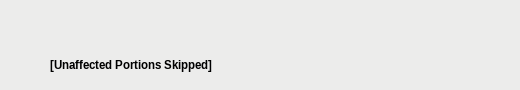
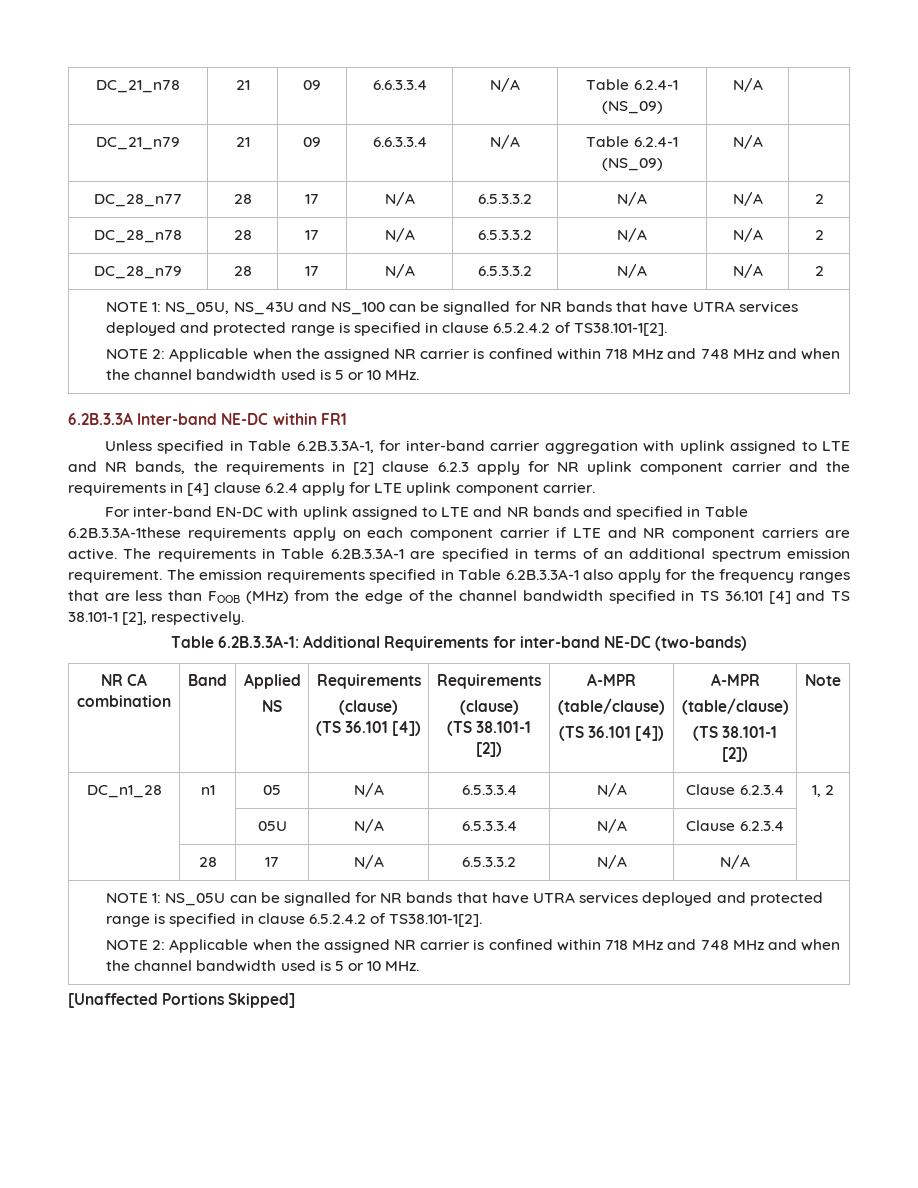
(50, 66) none -> [96,80,180,93] [235,80,250,90] [303,80,321,90] [372,80,427,90] [490,78,520,92] [586,79,678,90] [601,101,663,114] [732,78,763,92] [96,137,180,150] [235,137,250,147] [303,137,321,147] [372,137,427,147] [490,135,520,149] [586,136,678,147] [601,158,663,171] [732,135,763,149] [94,194,182,207] [233,194,252,204] [305,194,319,204] [384,192,415,206] [478,194,532,204] [617,192,647,206] [732,192,763,206] [814,194,824,204] [94,230,182,243] [233,230,252,240] [305,230,319,240] [384,228,415,242] [478,230,532,240] [617,228,647,242] [732,228,763,242] [814,230,824,240] [94,266,182,279] [233,266,252,276] [305,266,319,276] [384,264,415,278] [478,266,532,276] [617,264,647,278] [732,264,763,278] [814,266,824,276] [106,301,798,315] [106,322,667,336] [106,348,841,362] [106,369,420,381] [68,412,347,425] [104,440,851,454] [68,461,850,475] [68,482,595,496] [104,506,748,520] [68,527,850,541] [68,548,850,562] [68,569,851,583] [68,590,850,604] [68,611,245,625] [170,635,748,651] [100,673,148,686] [77,695,171,707] [188,674,227,686] [243,673,301,689] [262,700,282,712] [316,674,421,689] [339,700,398,715] [315,721,422,736] [437,674,541,689] [459,700,519,715] [446,721,532,736] [476,742,502,757] [587,673,636,686] [558,698,665,715] [558,726,665,741] [710,673,760,686] [681,698,789,715] [692,726,778,741] [722,747,748,762] [805,674,841,686] [86,785,162,798] [200,785,215,795] [263,785,281,795] [353,783,384,797] [461,785,517,795] [596,783,627,797] [686,784,784,795] [811,785,835,797] [257,821,287,831] [353,819,384,833] [461,821,517,831] [596,819,627,833] [686,820,784,831] [198,857,217,867] [265,857,279,867] [353,855,384,869] [462,857,516,867] [596,855,627,869] [720,855,750,869] [106,892,823,906] [106,913,483,927] [106,939,841,953] [106,960,420,972] DC_21_n78 | 21 | 09 | 6.6.3.3.4 | N/A | Table 6.2.4-1 (NS_09) | N/A | // DC_21_n79 | 21 | 09 | 6.6.3.3.4 | N/A | Table 6.2.4-1 (NS_09) | N/A | // DC_28_n77 | 28 | 17 | N/A | 6.5.3.3.2 | N/A | N/A | 2 // DC_28_n78 | 28 | 17 | N/A | 6.5.3.3.2 | N/A | N/A | 2 // DC_28_n79 | 28 | 17 | N/A | 6.5.3.3.2 | N/A | N/A | 2 // NOTE 1: NS_05U, NS_43U and NS_100 can be signalled for NR bands that have UTRA services deployed and protected range is specified in clause 6.5.2.4.2 of TS38.101-1[2]. // NOTE 2: Applicable when the assigned NR carrier is confined within 718 MHz and 748 MHz and when the channel bandwidth used is 5 or 10 MHz. // 6.2B.3.3A Inter-band NE-DC within FR1 // Unless specified in Table 6.2B.3.3A-1, for inter-band carrier aggregation with uplink assigned to LTE and NR bands, the requirements in [2] clause 6.2.3 apply for NR uplink component carrier and the requirements in [4] clause 6.2.4 apply for LTE uplink component carrier. // For inter-band EN-DC with uplink assigned to LTE and NR bands and specified in Table 6.2B.3.3A-1these requirements apply on each component carrier if LTE and NR component carriers are active. The requirements in Table 6.2B.3.3A-1 are specified in terms of an additional spectrum emission requirement. The emission requirements specified in Table 6.2B.3.3A-1 also apply for the frequency ranges that are less than FOOB (MHz) from the edge of the channel bandwidth specified in TS 36.101 [4] and TS 38.101-1 [2], respectively. // Table 6.2B.3.3A-1: Additional Requirements for inter-band NE-DC (two-bands) // NR CA combination | Band | Applied // NS | Requirements // (clause) // (TS 36.101 [4]) | Requirements // (clause) // (TS 38.101-1 [2]) | A-MPR // (table/clause) // (TS 36.101 [4]) | A-MPR // (table/clause) // (TS 38.101-1 [2]) | Note // DC_n1_28 | n1 | 05 | N/A | 6.5.3.3.4 | N/A | Clause 6.2.3.4 | 1, 2 // | | 05U | N/A | 6.5.3.3.4 | N/A | Clause 6.2.3.4 | // | 28 | 17 | N/A | 6.5.3.3.2 | N/A | N/A | // NOTE 1: NS_05U can be signalled for NR bands that have UTRA services deployed and protected range is specified in clause 6.5.2.4.2 of TS38.101-1[2]. // NOTE 2: Applicable when the assigned NR carrier is confined within 718 MHz and 748 MHz and when the channel bandwidth used is 5 or 10 MHz. //

